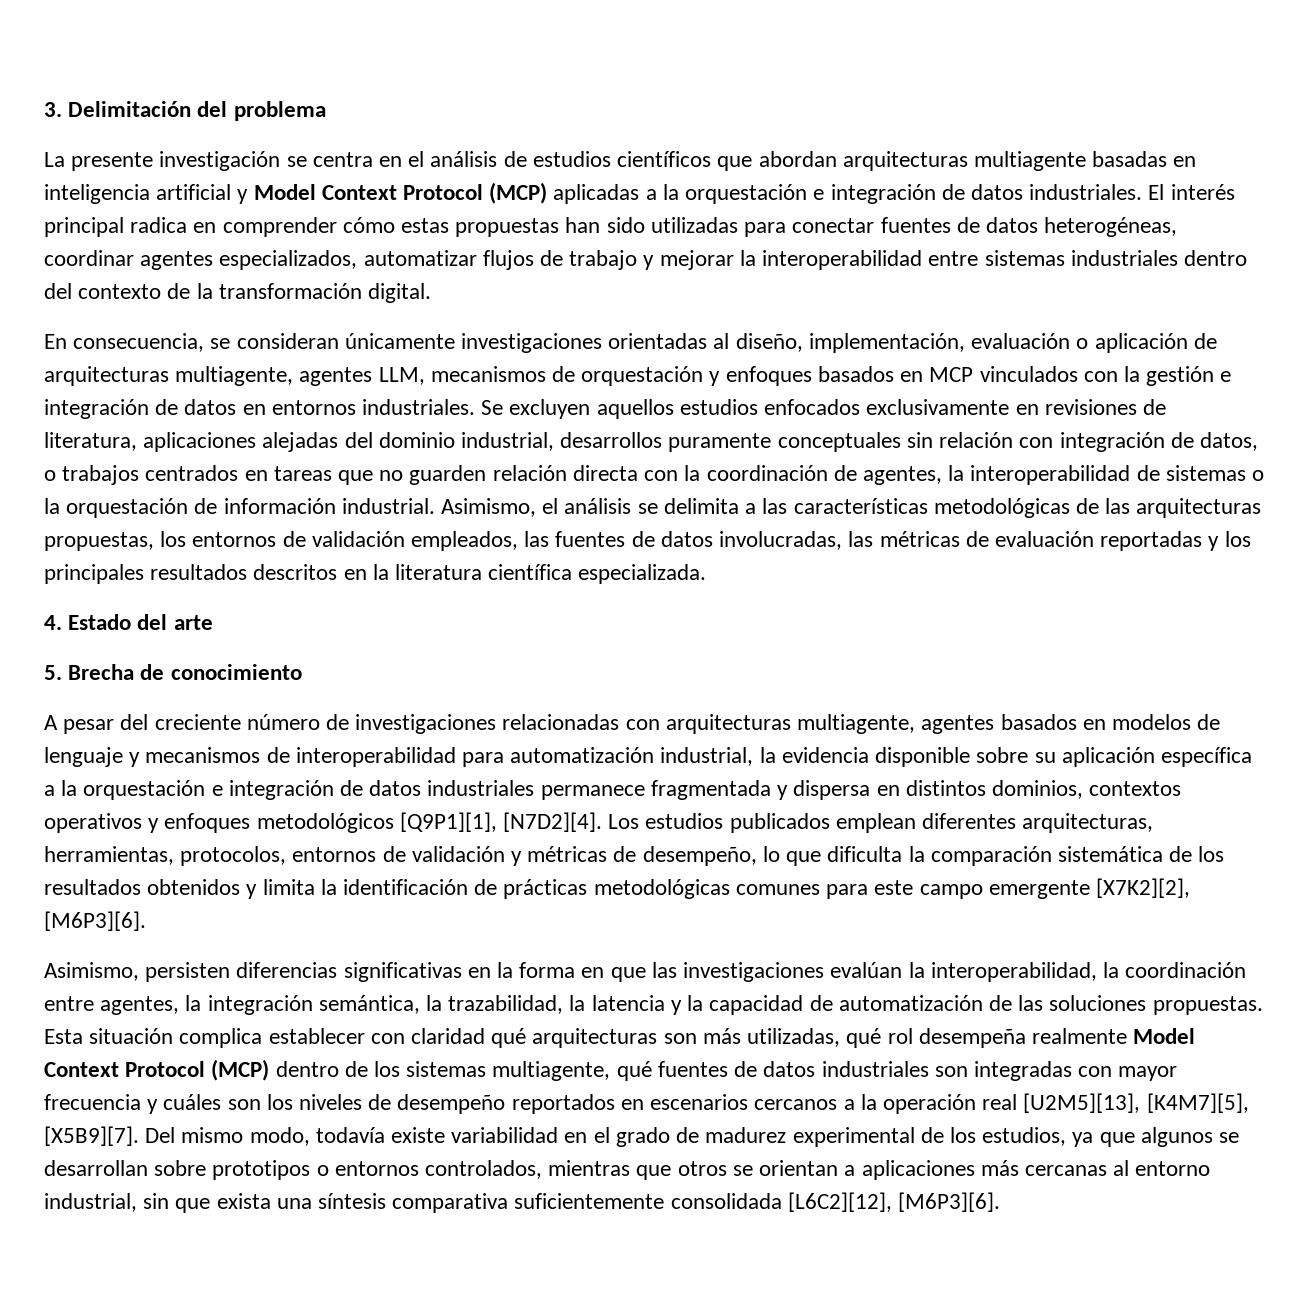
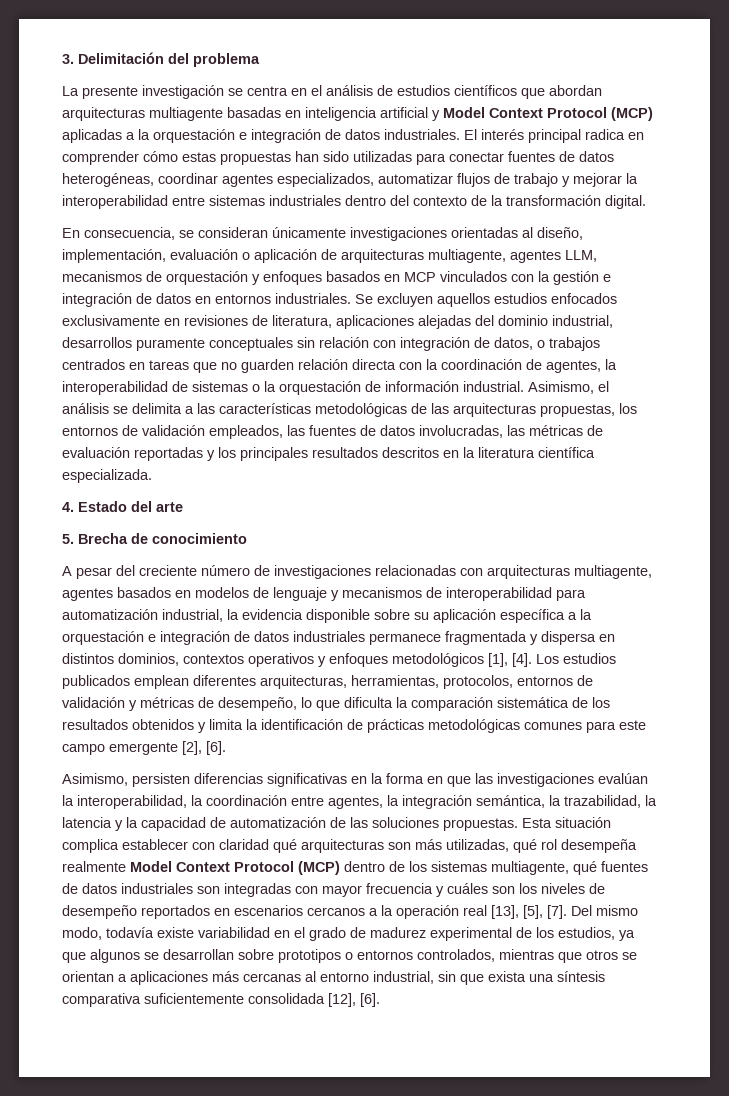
[399,812,603,832] [Q9P1][1], [N7D2][4]. -> [488,653,532,667] [1], [4].
[1095,878,1190,898] [44,911,146,931] [X7K2][2], [M6P3][6]. -> [182,741,226,755] [2], [6].
[1023,1093,1249,1113] [44,1126,139,1146] [U2M5][13], [K4M7][5], [X5B9][7]. -> [491,905,567,919] [13], [5], [7].
[787,1192,1001,1212] [L6C2][12], [M6P3][6]. -> [328,993,380,1007] [12], [6].

